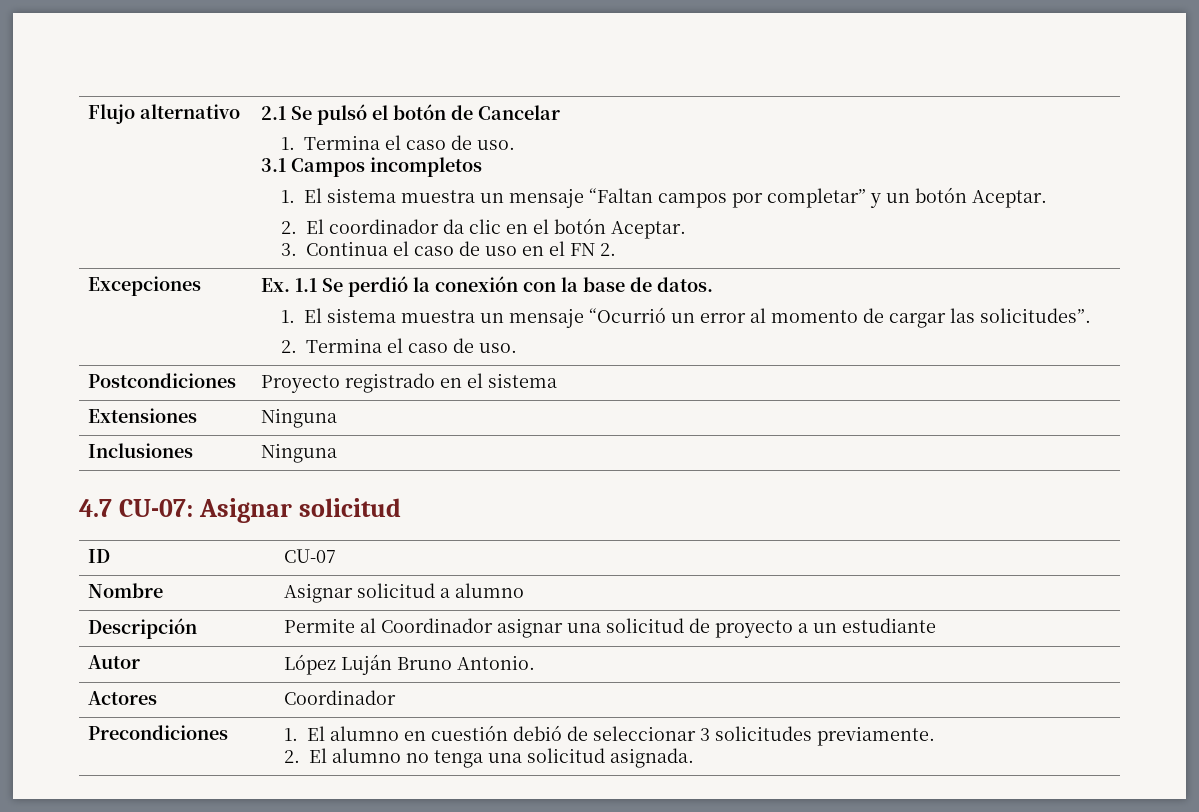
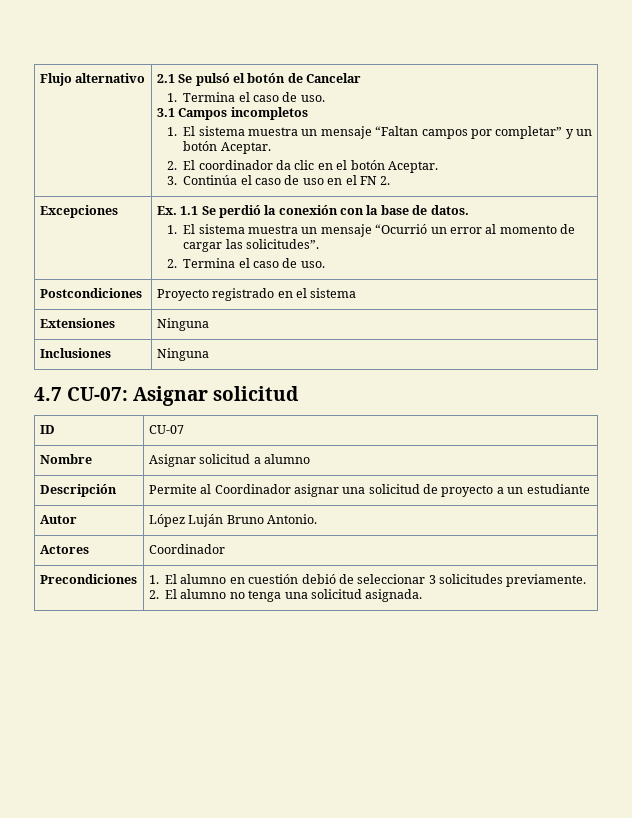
[306,241,389,256] Continua -> [183,175,238,185] Continúa

